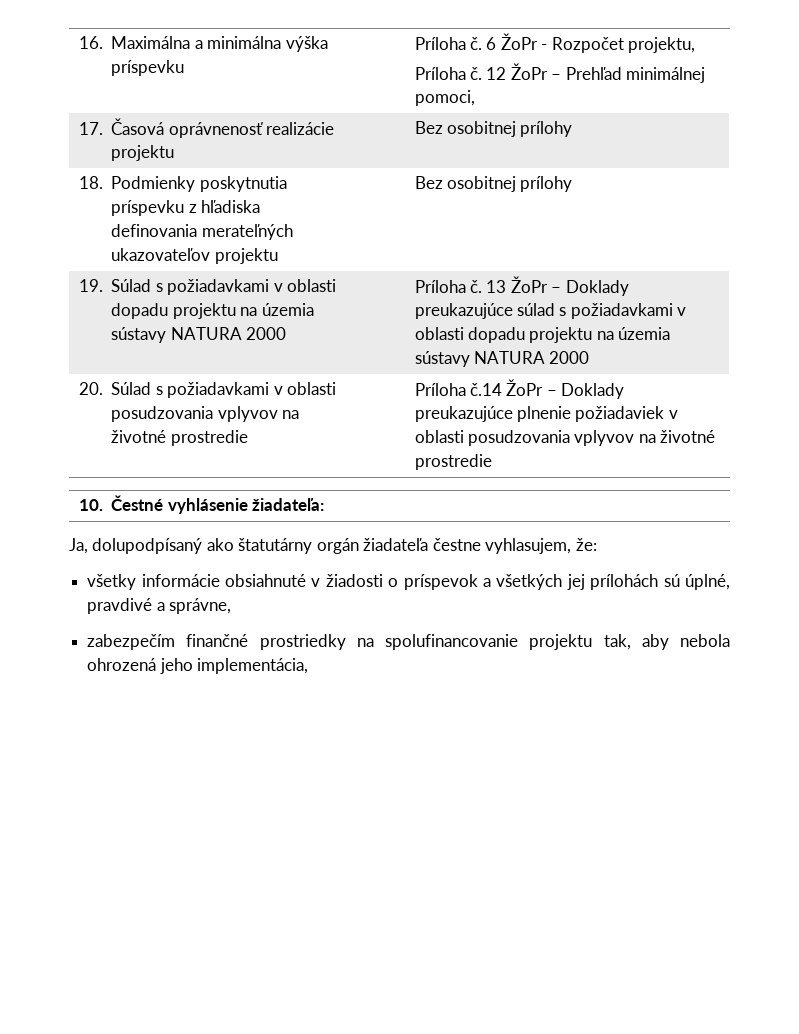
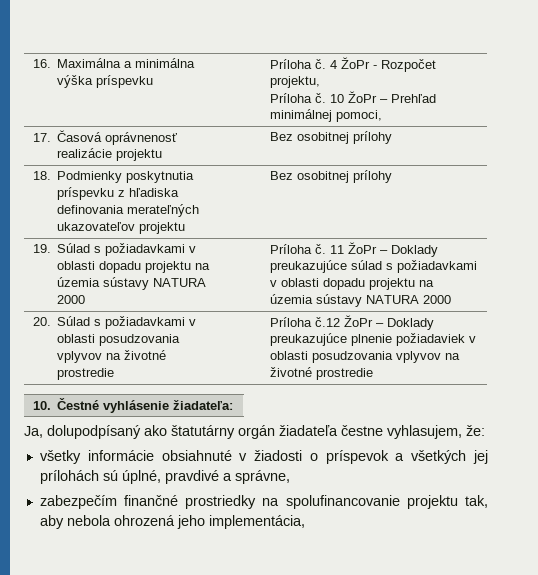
[486,37,497,50] 6 -> [330,60,338,69] 4
[486,67,507,80] 12 -> [330,94,345,103] 10
[486,280,507,293] 13 -> [330,245,345,254] 11
[469,383,502,396] č.14 -> [315,317,341,327] č.12

